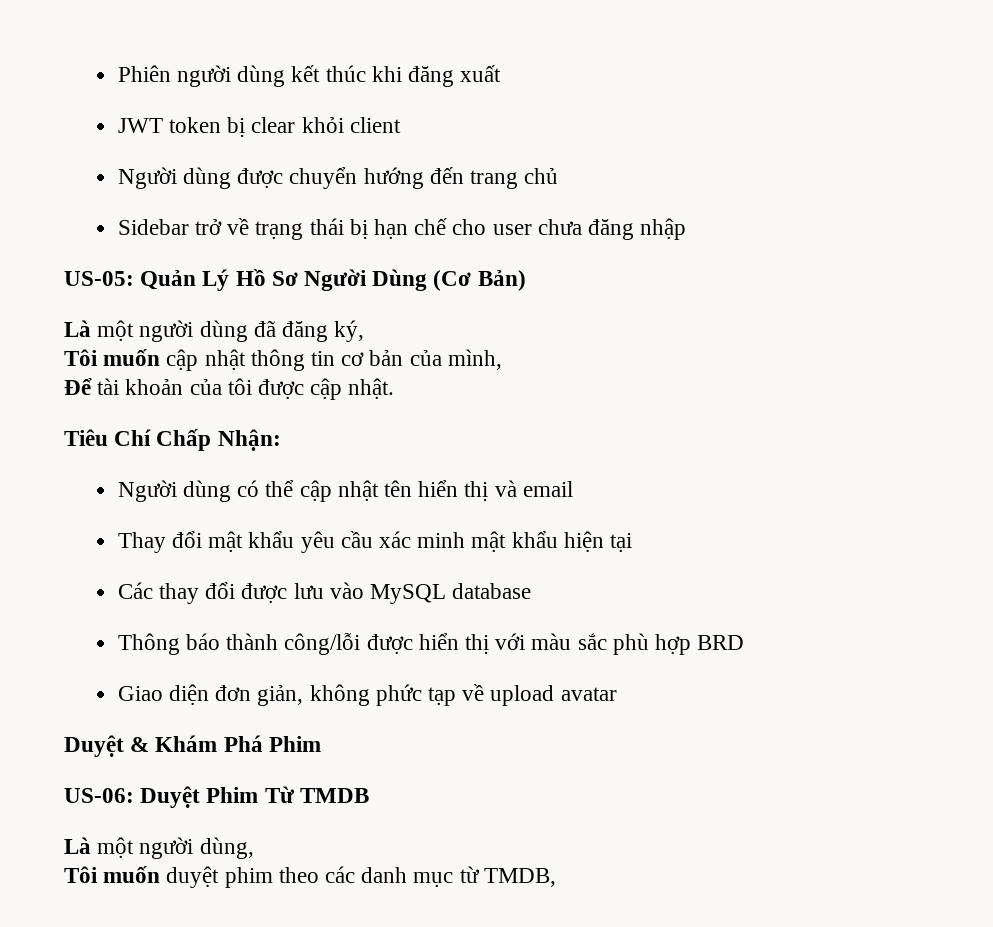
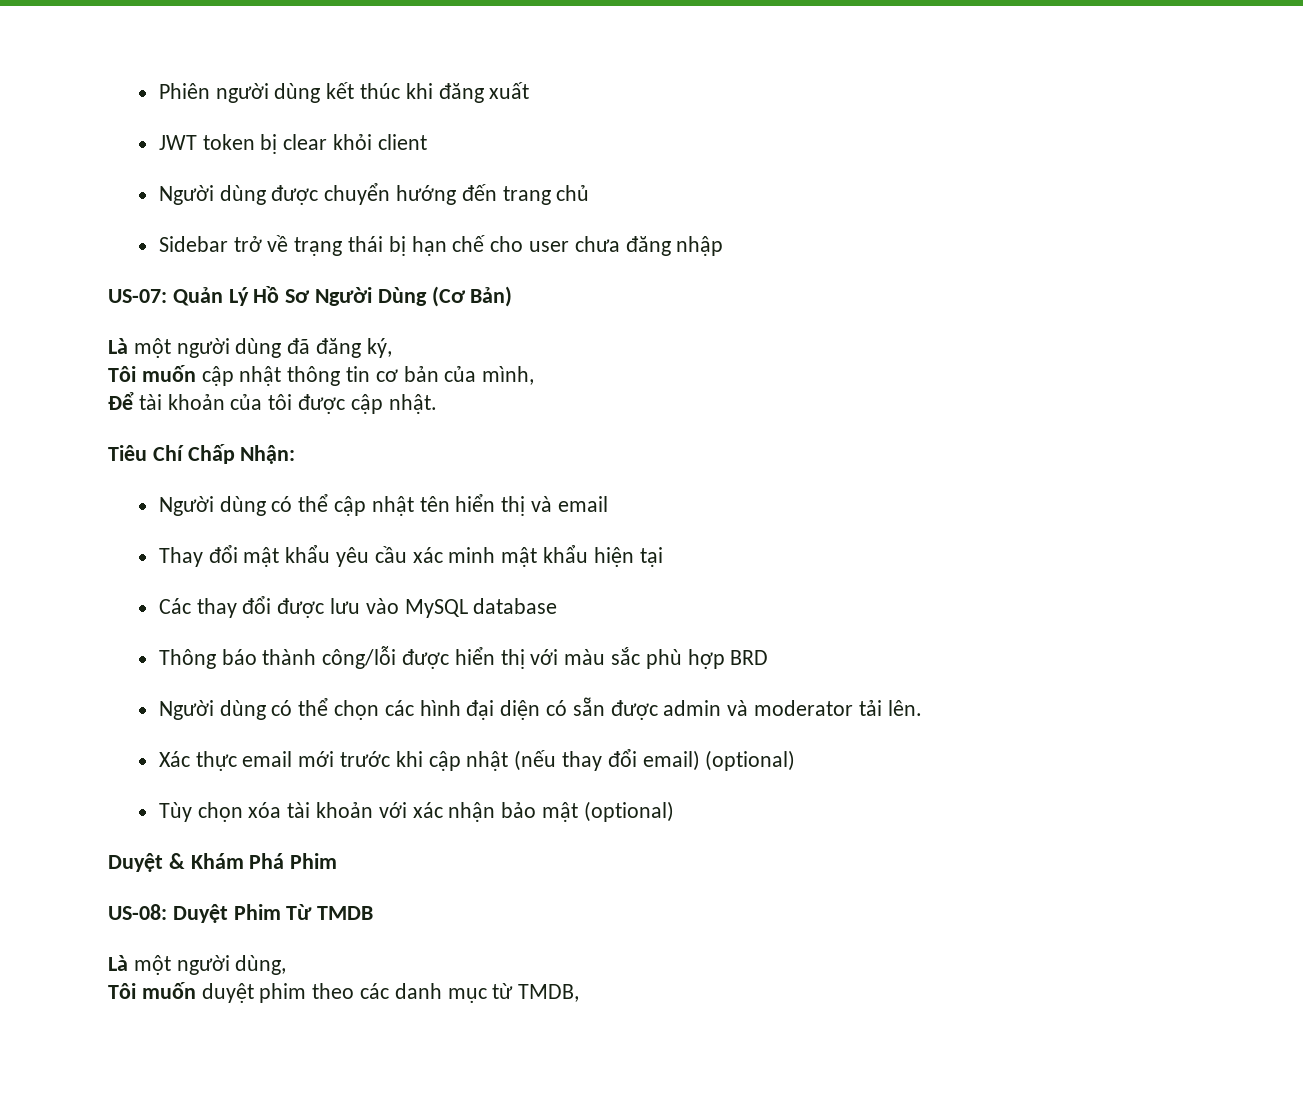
[64,271,134,286] US-05: -> [108,289,167,303] US-07:
[117,684,617,706] Giao diện đơn giản, không phức tạp về upload avatar -> [158,697,922,720] [158,749,796,771] [158,801,674,822] Người dùng có thể chọn các hình đại diện có sẵn được admin và moderator tải lên. // Xác thực email mới trước khi cập nhật (nếu thay đổi email) (optional) // Tùy chọn xóa tài khoản với xác nhận bảo mật (optional)
[64,788,134,803] US-06: -> [108,904,167,920] US-08:

